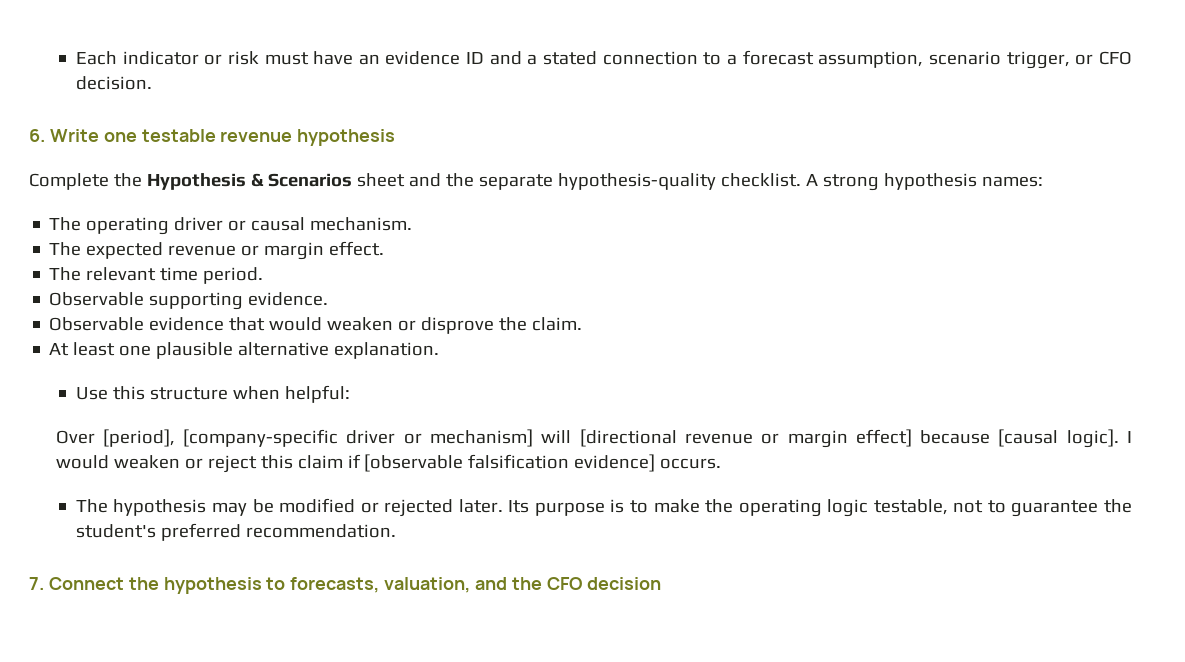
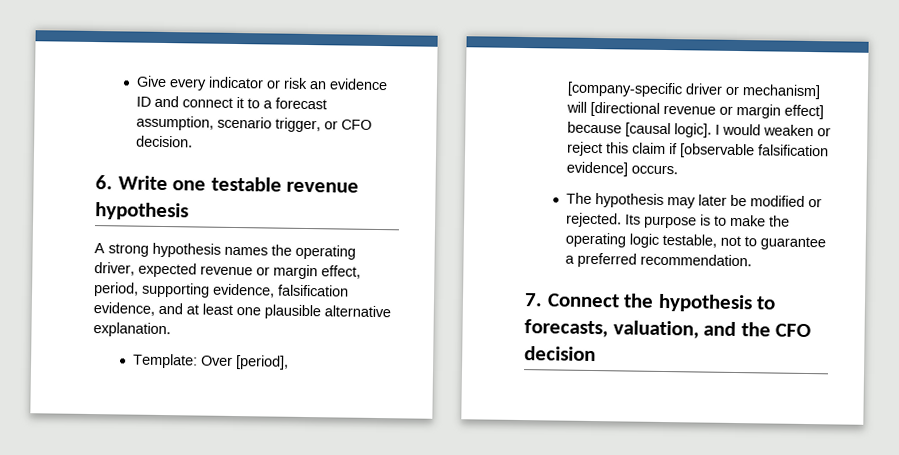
[75,51,117,65] Each -> [135,75,207,91] Give every
[264,51,354,65] must have -> (308, 83) none
[527,51,698,65] a stated connection -> [181,97,244,109] connect it
[29,173,1043,191] [49,217,413,235] [49,241,385,260] [49,267,264,284] [49,292,329,310] [49,317,583,334] [49,343,70,356] Complete the Hypothesis & Scenarios sheet and the separate hypothesis-quality checklist. A strong hypothesis names: // The operating driver or causal mechanism. // The expected revenue or margin effect. // The relevant time period. // Observable supporting evidence. // Observable evidence that would weaken or disprove the claim. // At -> [94,242,356,260] [94,262,361,280] [94,282,349,298] [93,302,199,316] A strong hypothesis names the operating driver, expected revenue or margin effect, period, supporting evidence, falsification evidence, and at
[75,385,350,403] Use this structure when helpful: // -> [132,353,198,369] Template:
(247, 509) none -> [697,194,727,206] later
[384,499,503,517] rejected later. -> [565,212,622,228] rejected.
[1103,499,1132,513] [75,524,156,538] the student's -> [564,255,575,264] a

